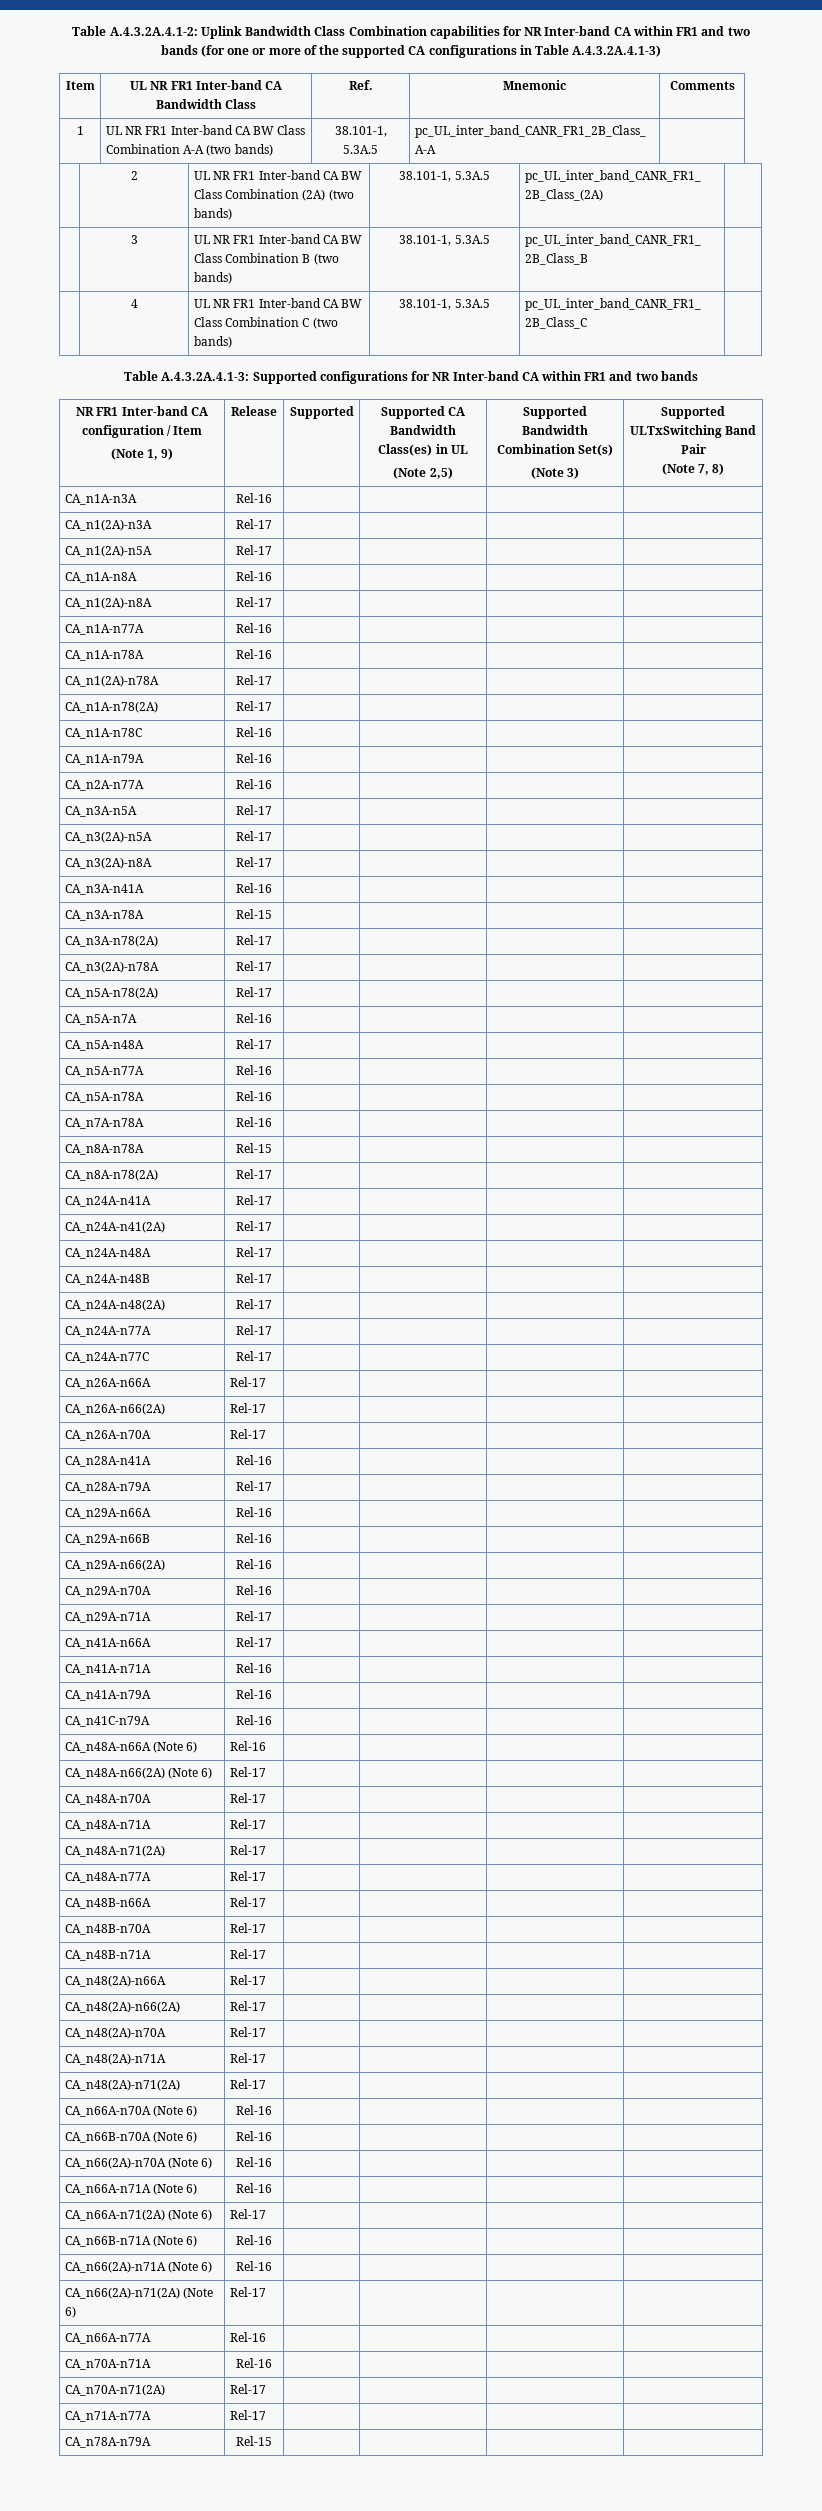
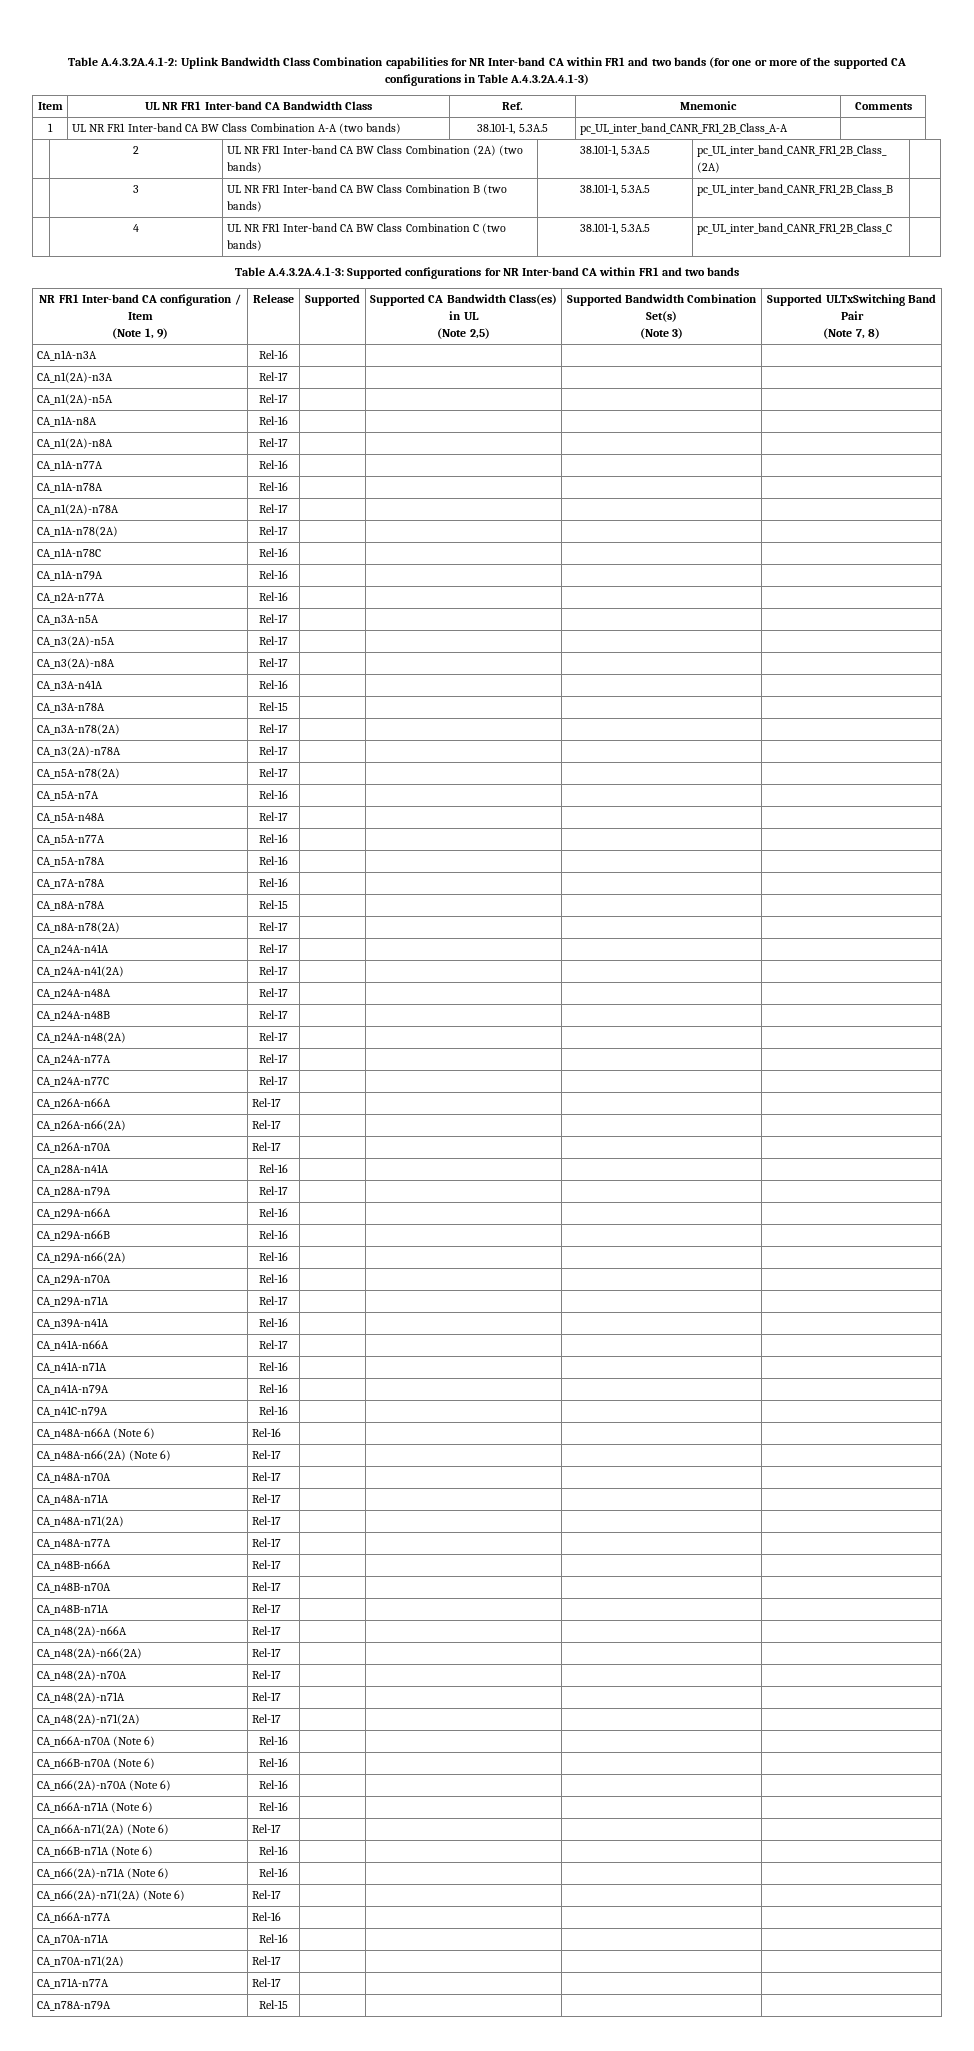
(272, 1616) none -> [36,1318,109,1329] [259,1318,288,1327] // CA_n39A-n41A | Rel-16 | | | |

